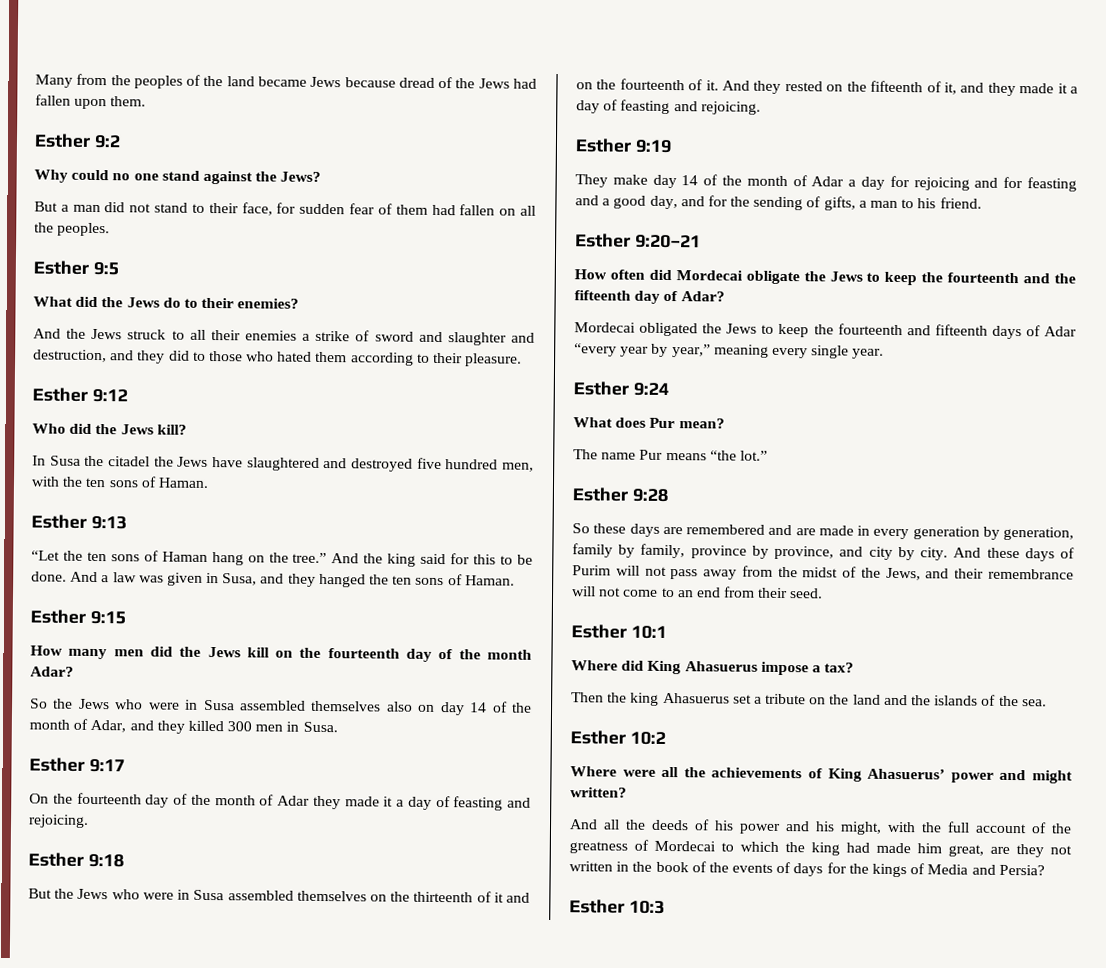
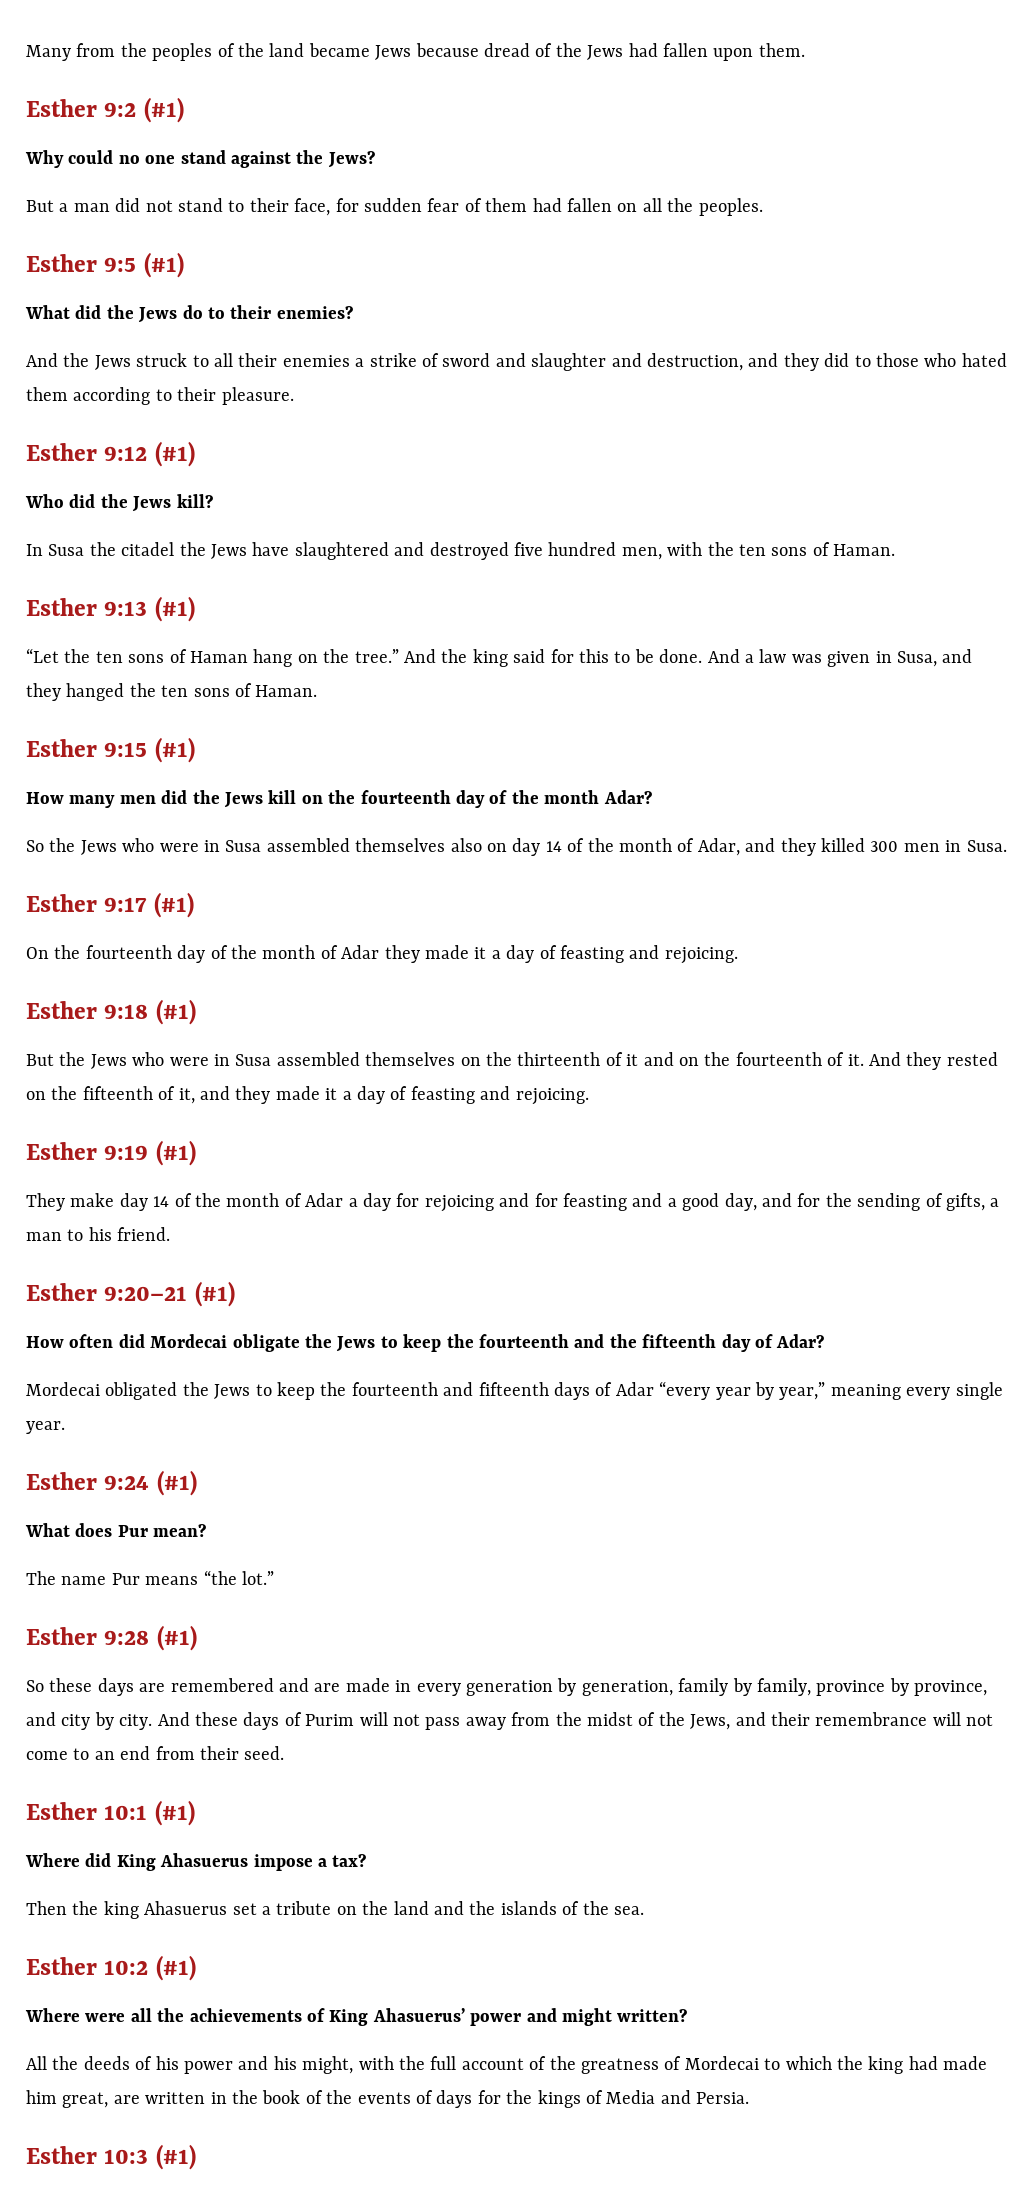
(121, 141) none -> [143,97,184,123] (#1)
(119, 268) none -> [143,252,184,278] (#1)
(128, 395) none -> [154,441,195,467] (#1)
(127, 522) none -> [154,596,195,622] (#1)
(126, 617) none -> [154,737,195,763] (#1)
(125, 765) none -> [153,892,194,918] (#1)
(124, 860) none -> [155,999,196,1025] (#1)
(672, 146) none -> [155,1140,196,1166] (#1)
(701, 241) none -> [194,1281,235,1307] (#1)
(669, 389) none -> [156,1470,197,1496] (#1)
(668, 495) none -> [156,1625,197,1651] (#1)
(667, 632) none -> [154,1800,195,1826] (#1)
(666, 738) none -> [155,1955,196,1981] (#1)
[569,819,620,830] And all -> [26,2056,47,2070] All
[1016,844,1072,858] they not -> (140, 2099) none
[998,864,1045,876] Persia? -> [696,2092,750,2104] Persia.
(665, 907) none -> [155,2144,196,2170] (#1)

